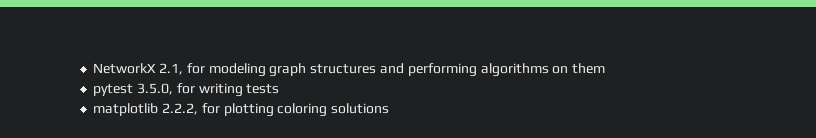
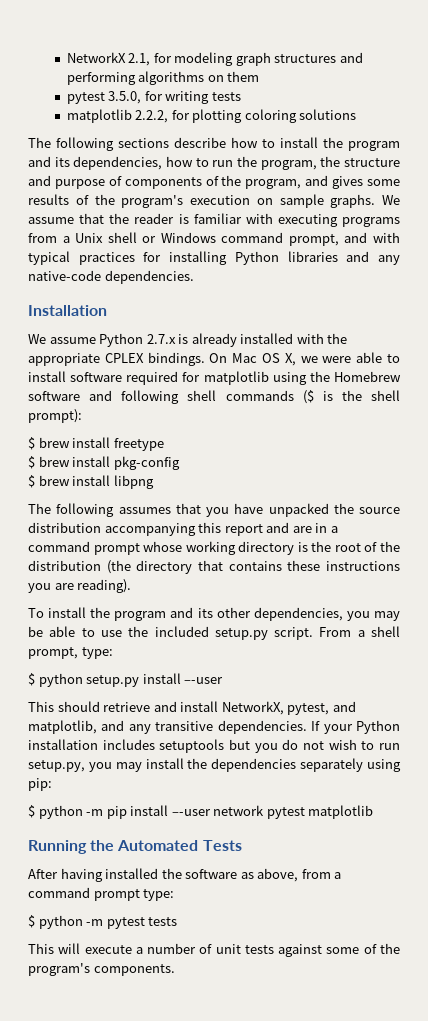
(390, 108) none -> [28,137,400,151] [28,156,400,170] [28,175,401,189] [28,194,400,208] [28,213,400,227] [28,232,400,246] [28,251,401,265] [28,270,194,284] [28,305,107,316] [28,333,348,347] [28,352,401,366] [28,371,401,385] [28,390,400,404] [28,409,82,423] [28,437,164,451] [28,456,180,470] [28,475,154,489] [28,503,400,517] [28,522,338,536] [28,541,400,555] [28,560,400,574] [28,579,132,593] [28,607,400,621] [28,626,401,640] [28,647,113,659] [28,673,224,687] [28,701,356,715] [28,720,400,734] [28,739,400,753] [28,758,401,772] [28,778,52,791] [28,805,374,819] [28,840,242,854] [28,868,342,882] [28,887,175,901] [28,915,178,929] [28,943,400,957] [28,963,175,976] // The following sections describe how to install the program and its dependencies, how to run the program, the structure and purpose of components of the program, and gives some results of the program's execution on sample graphs. We assume that the reader is familiar with executing programs from a Unix shell or Windows command prompt, and with typical practices for installing Python libraries and any native-code dependencies. // Installation // We assume Python 2.7.x is already installed with the appropriate CPLEX bindings. On Mac OS X, we were able to install software required for matplotlib using the Homebrew software and following shell commands ($ is the shell prompt): // $ brew install freetype // $ brew install pkg-config // $ brew install libpng // The following assumes that you have unpacked the source distribution accompanying this report and are in a command prompt whose working directory is the root of the distribution (the directory that contains these instructions you are reading). // To install the program and its other dependencies, you may be able to use the included setup.py script. From a shell prompt, type: // $ python setup.py install –-user // This should retrieve and install NetworkX, pytest, and matplotlib, and any transitive dependencies. If your Python installation includes setuptools but you do not wish to run setup.py, you may install the dependencies separately using pip: // $ python -m pip install –-user network pytest matplotlib // Running the Automated Tests // After having installed the software as above, from a command prompt type: // $ python -m pytest tests // This will execute a number of unit tests against some of the program's components.

